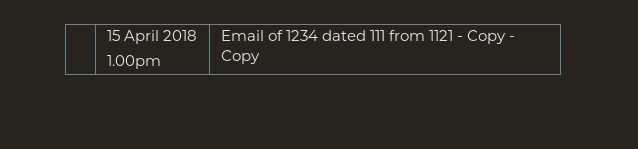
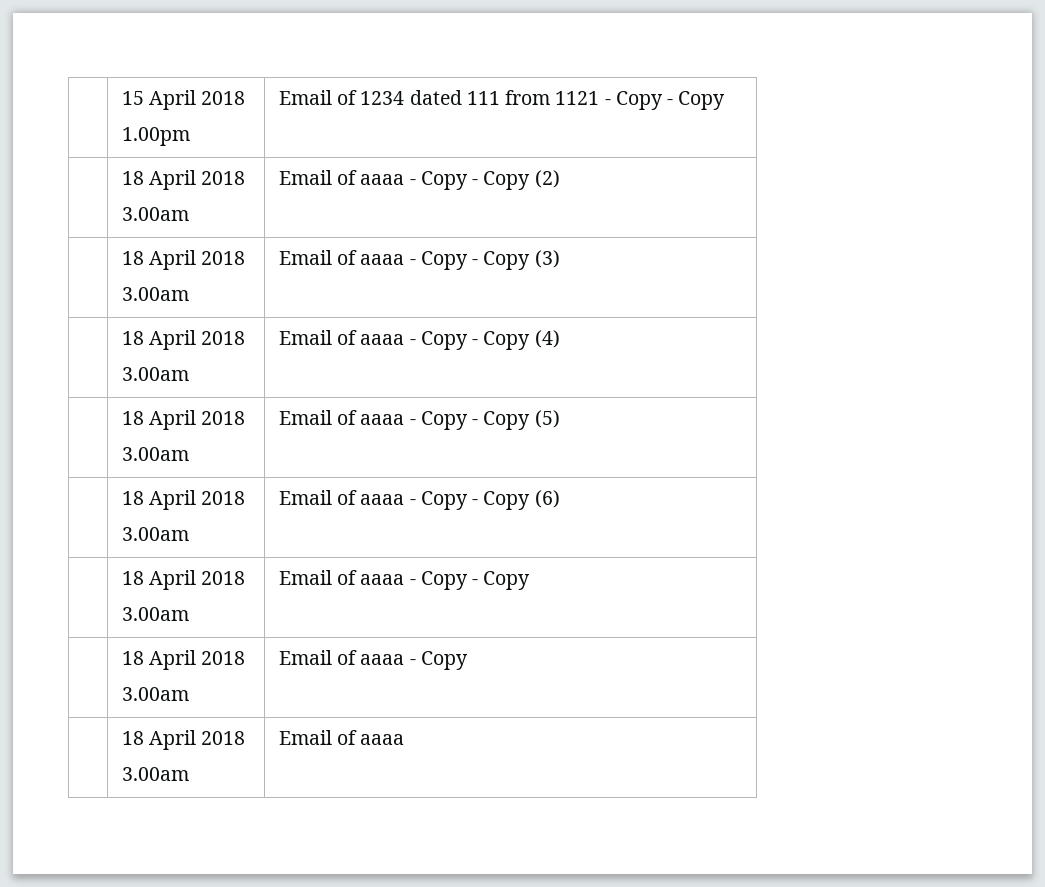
(260, 57) none -> [121,170,246,190] [121,207,189,221] [278,170,560,190] [121,250,246,270] [121,287,189,301] [278,250,560,270] [121,330,246,350] [121,367,189,381] [278,330,560,350] [121,410,246,430] [121,447,189,461] [278,410,560,430] [121,490,246,510] [121,527,189,541] [278,490,560,510] [121,570,246,590] [121,607,189,621] [278,570,531,590] [121,650,246,670] [121,687,189,701] [278,650,468,670] [121,730,246,750] [121,767,189,781] [278,730,405,745] // | 18 April 2018 // 3.00am | Email of aaaa - Copy - Copy (2) // | 18 April 2018 // 3.00am | Email of aaaa - Copy - Copy (3) // | 18 April 2018 // 3.00am | Email of aaaa - Copy - Copy (4) // | 18 April 2018 // 3.00am | Email of aaaa - Copy - Copy (5) // | 18 April 2018 // 3.00am | Email of aaaa - Copy - Copy (6) // | 18 April 2018 // 3.00am | Email of aaaa - Copy - Copy // | 18 April 2018 // 3.00am | Email of aaaa - Copy // | 18 April 2018 // 3.00am | Email of aaaa

